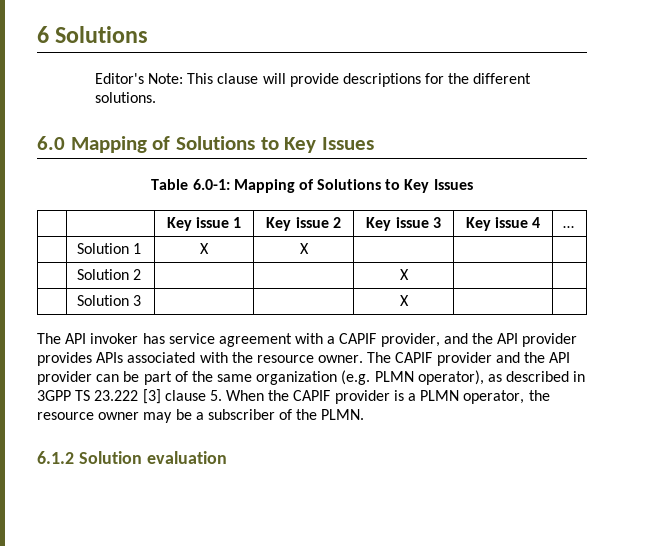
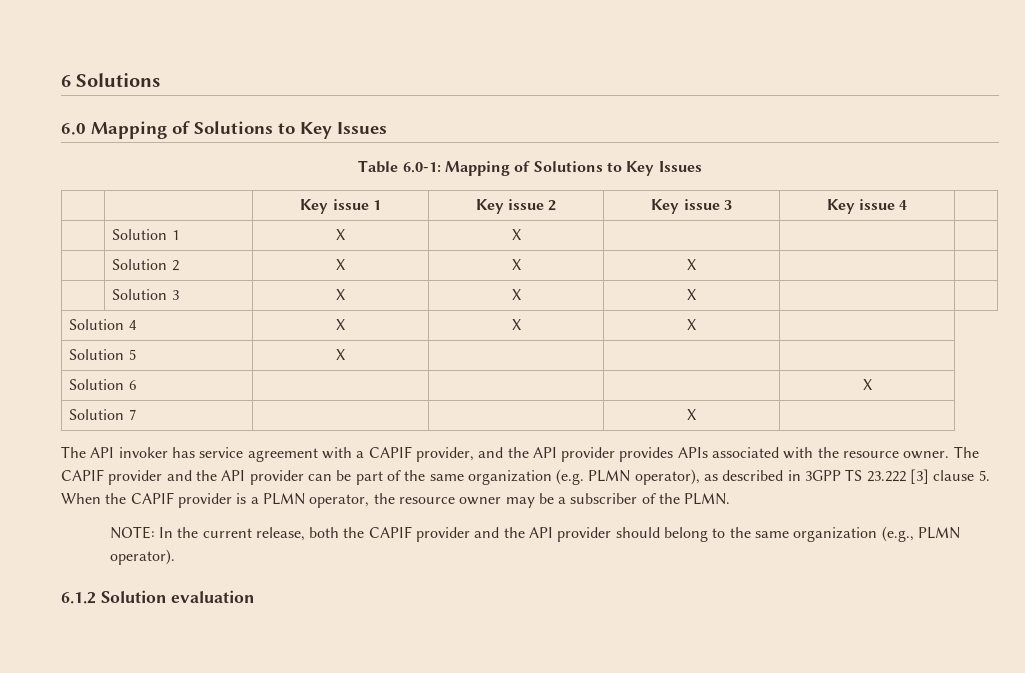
[94,73,532,87] [94,92,156,103] // Editor's Note: This clause will provide descriptions for the different solutions. -> (161, 80) none
[562,226,574,228] … -> (908, 205) none
(141, 274) | -> [336,259,346,270] [511,259,522,270] X | X
[399,295,409,306] | | X | -> [336,289,346,300] [511,289,522,300] [687,289,697,300] [69,319,137,330] [336,319,346,330] [511,319,522,330] [687,319,697,330] [69,349,136,360] [336,349,346,360] [69,379,136,390] [862,379,873,390] [69,409,136,420] [687,409,697,420] X | X | X | | // Solution 4 | X | X | X | // Solution 5 | X | | | // Solution 6 | | | | X // Solution 7 | | | X
(365, 414) none -> [109,526,960,542] [109,549,175,565] // NOTE: In the current release, both the CAPIF provider and the API provider should belong to the same organization (e.g., PLMN operator).

